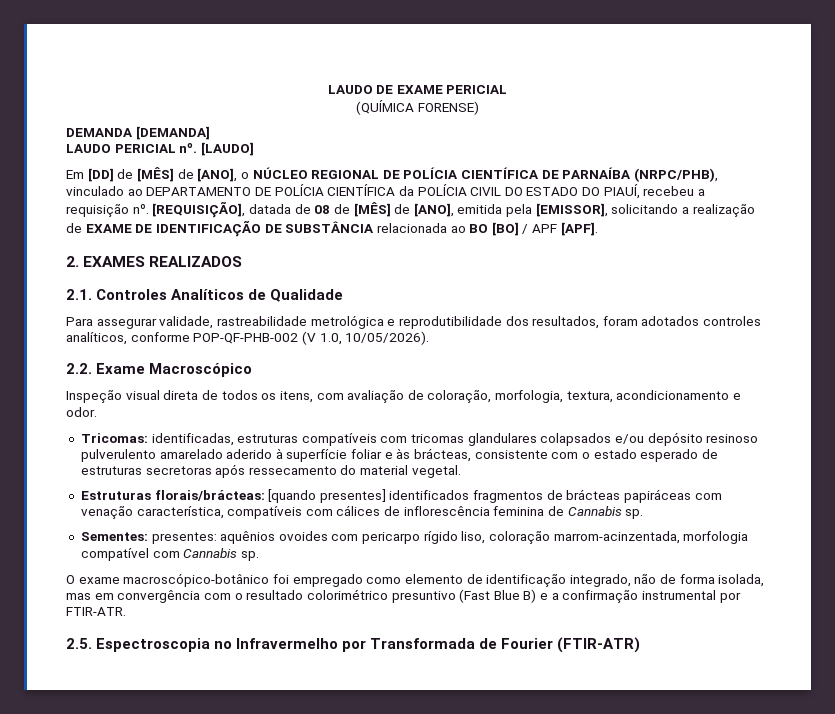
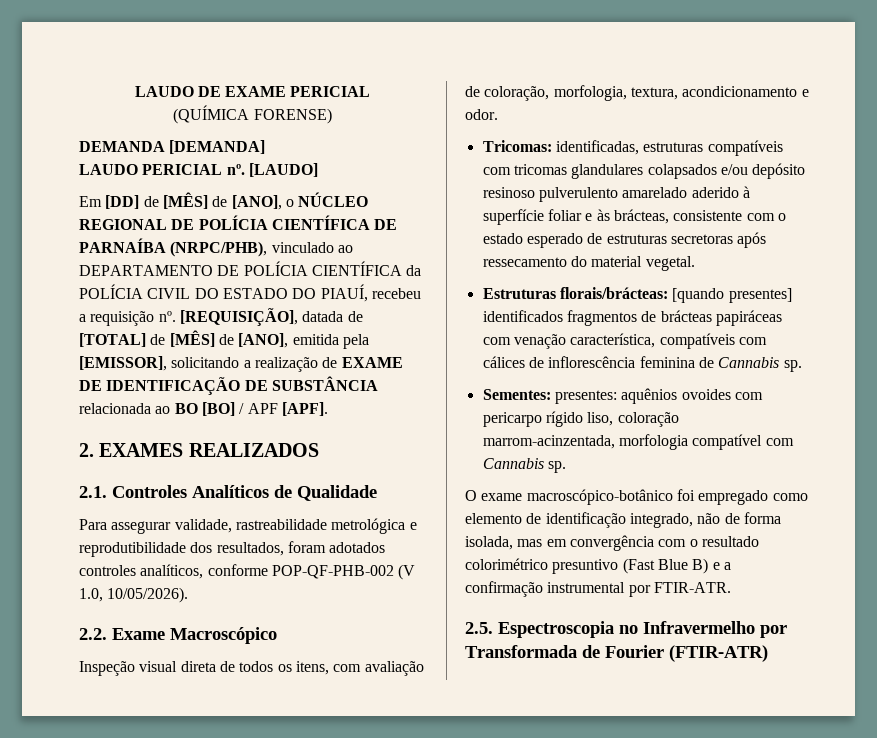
[314,205,331,214] 08 -> [79,333,146,347] [TOTAL]

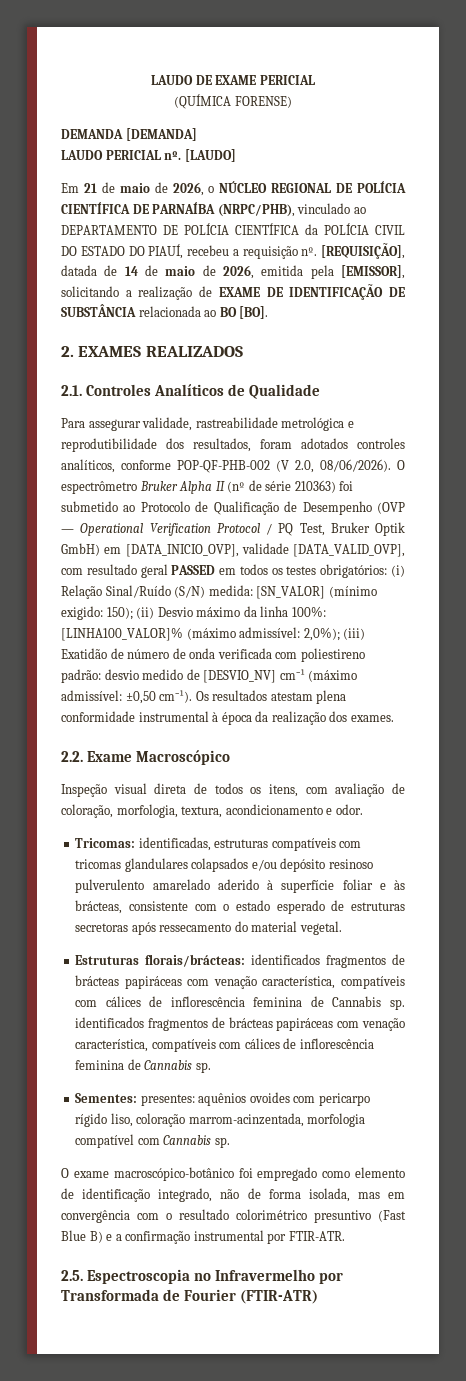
[105,192,282,210] [DD] de [MÊS] de [ANO], -> [83,182,204,196] 21 de maio de 2026,
[79,330,289,348] [TOTAL] de [MÊS] de [ANO], -> [124,265,254,279] 14 de maio de 2026,
[201,402,328,416] [BO] / APF [APF]. -> [239,306,269,319] [BO].
[79,587,189,603] 1.0, 10/05/2026). -> [295,459,405,473] [61,480,354,494] [61,501,405,515] [61,522,405,536] [61,543,405,557] [61,564,405,578] [61,585,377,599] [61,606,326,620] [61,627,366,641] [61,648,365,662] [61,669,358,683] [61,690,347,704] [61,711,394,725] 2.0, 08/06/2026). O espectrômetro Bruker Alpha II (nº de série 210363) foi submetido ao Protocolo de Qualificação de Desempenho (OVP — Operational Verification Protocol / PQ Test, Bruker Optik GmbH) em [DATA_INICIO_OVP], validade [DATA_VALID_OVP], com resultado geral PASSED em todos os testes obrigatórios: (i) Relação Sinal/Ruído (S/N) medida: [SN_VALOR] (mínimo exigido: 150); (ii) Desvio máximo da linha 100%: [LINHA100_VALOR]% (máximo admissível: 2,0%); (iii) Exatidão de número de onda verificada com poliestireno padrão: desvio medido de [DESVIO_NV] cm⁻¹ (máximo admissível: ±0,50 cm⁻¹). Os resultados atestam plena conformidade instrumental à época da realização dos exames.
[672,288,792,303] [quando presentes] -> [251,954,405,968] [75,975,405,989] [75,996,405,1010] identificados fragmentos de brácteas papiráceas com venação característica, compatíveis com cálices de inflorescência feminina de Cannabis sp.

